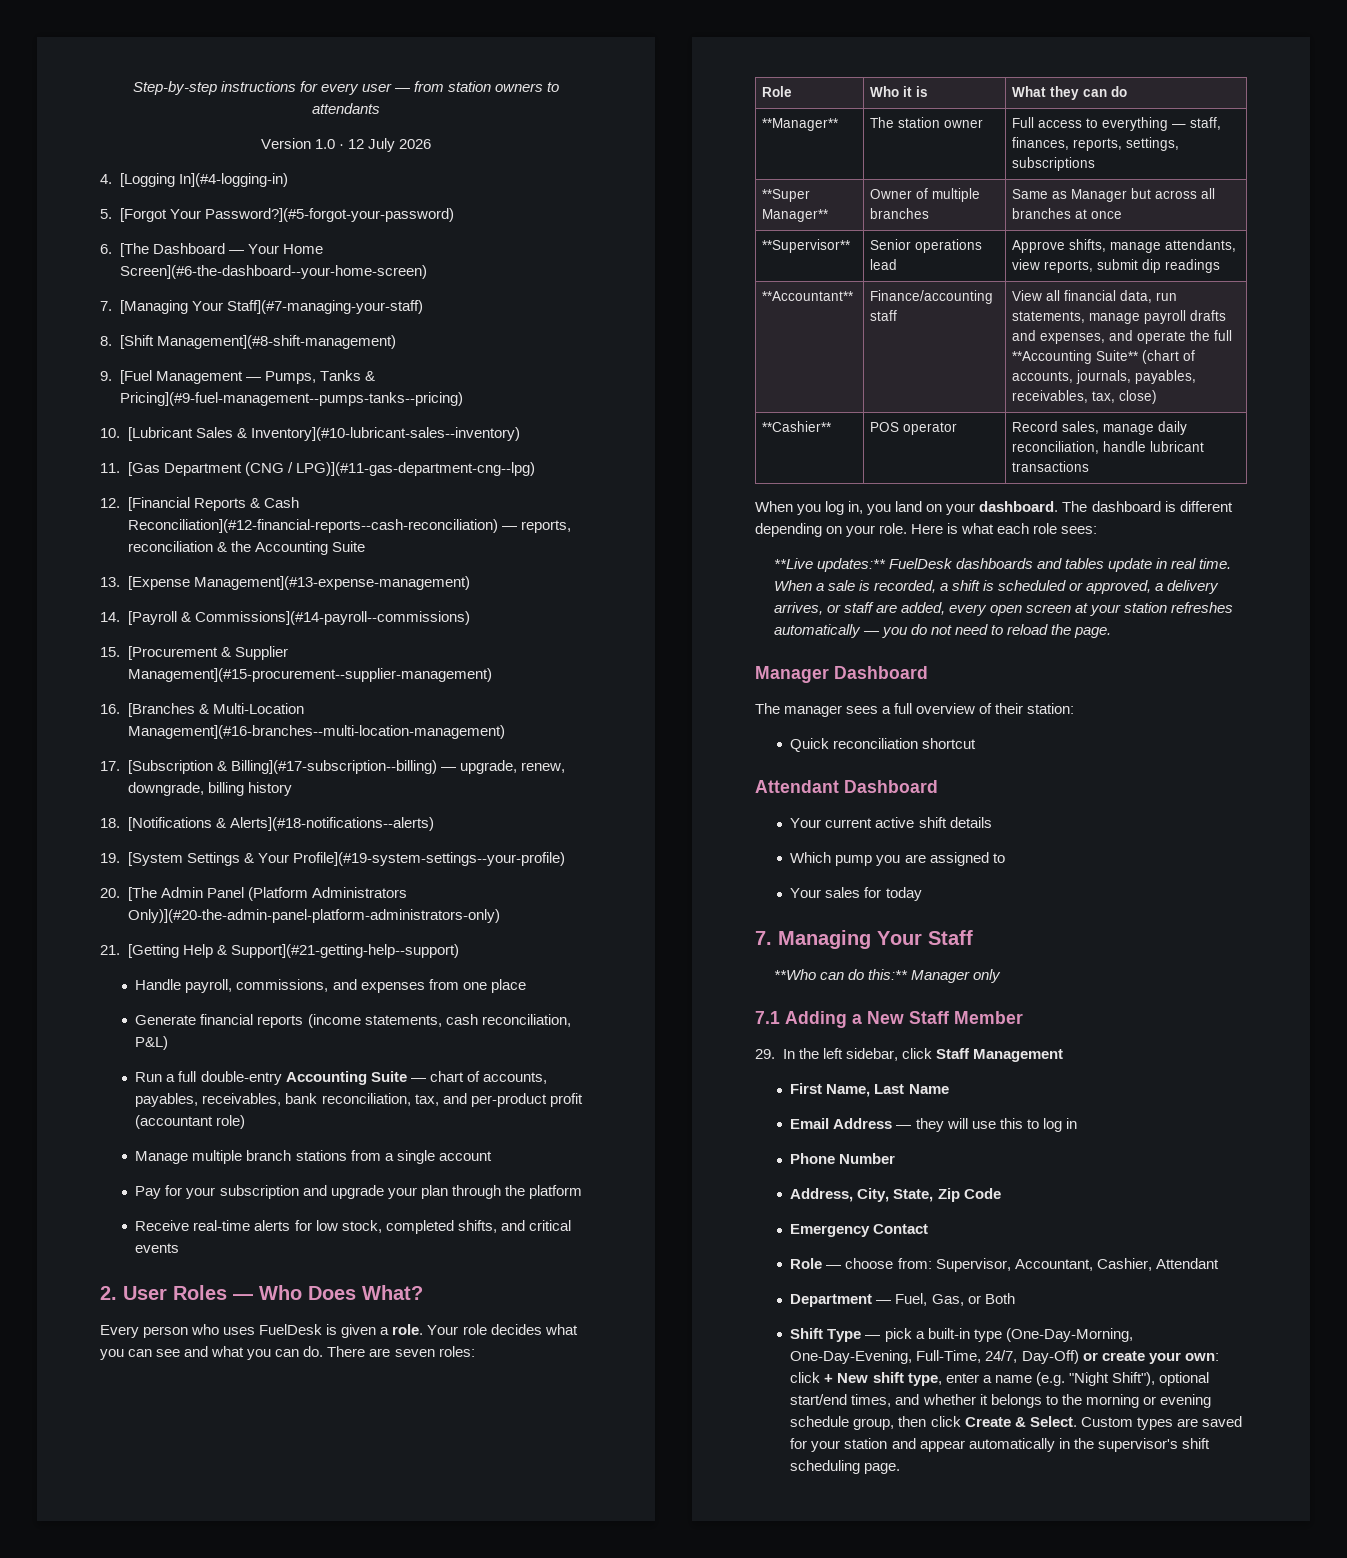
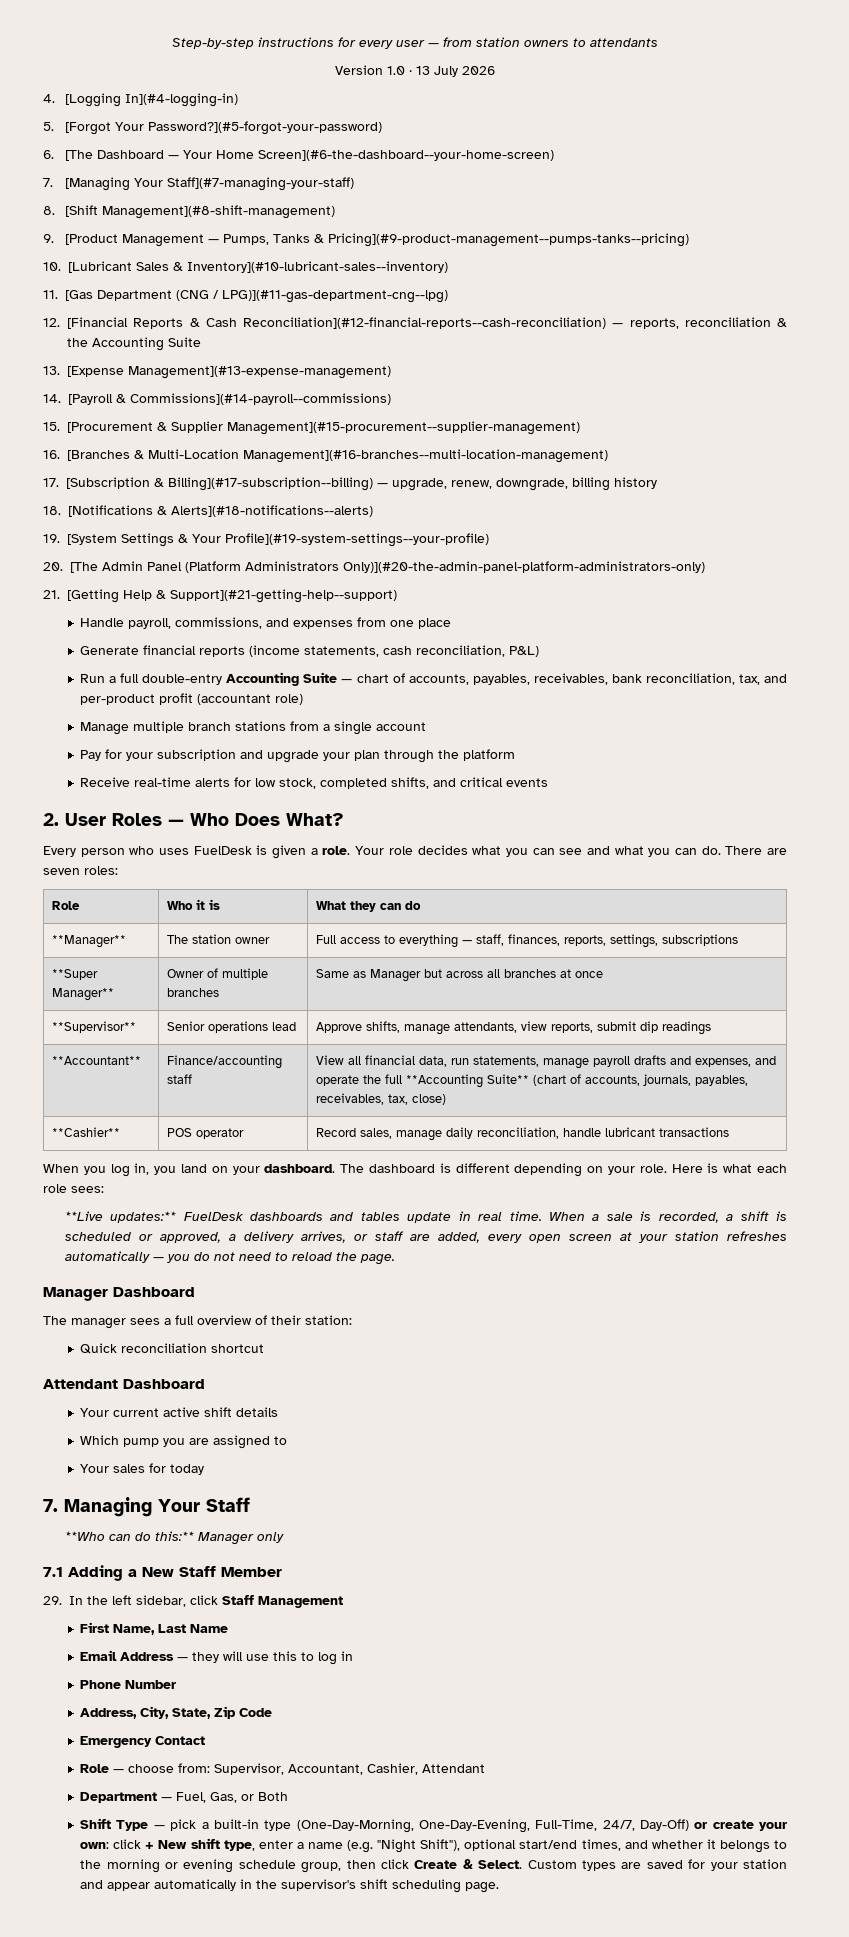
[348,139,365,149] 12 -> [416,66,430,75] 13
[119,370,152,384] [Fuel -> [64,234,118,245] [Product
[119,392,463,406] Pricing](#9-fuel-management--pumps-tanks--pricing) -> [327,233,689,247] Pricing](#9-product-management--pumps-tanks--pricing)

